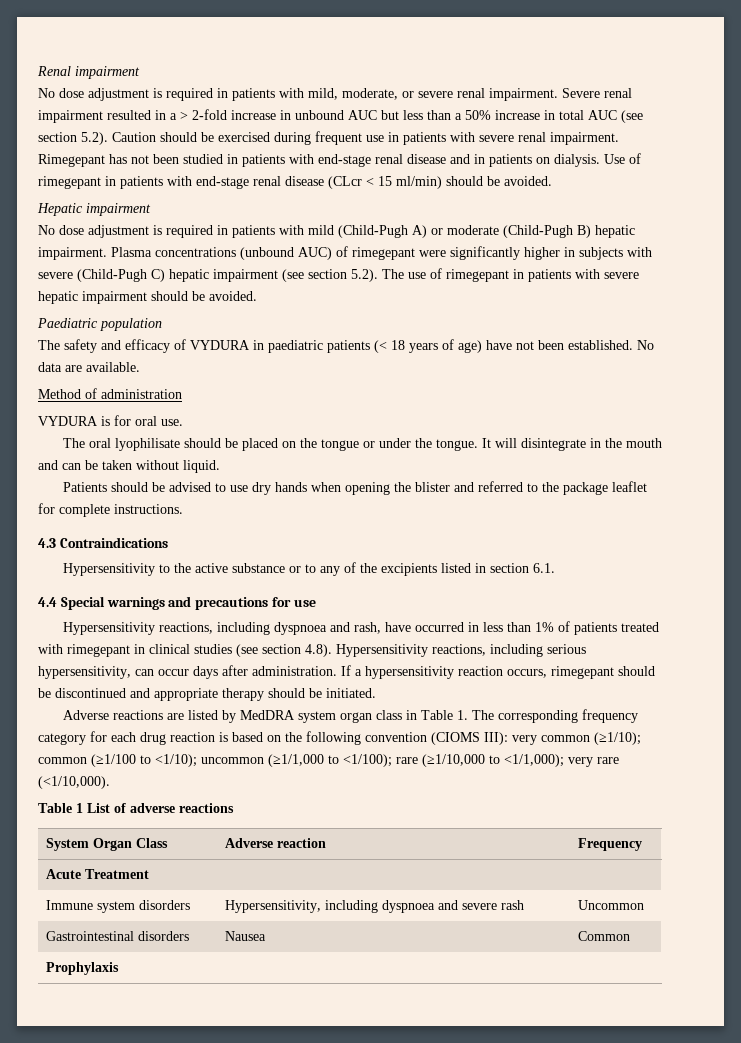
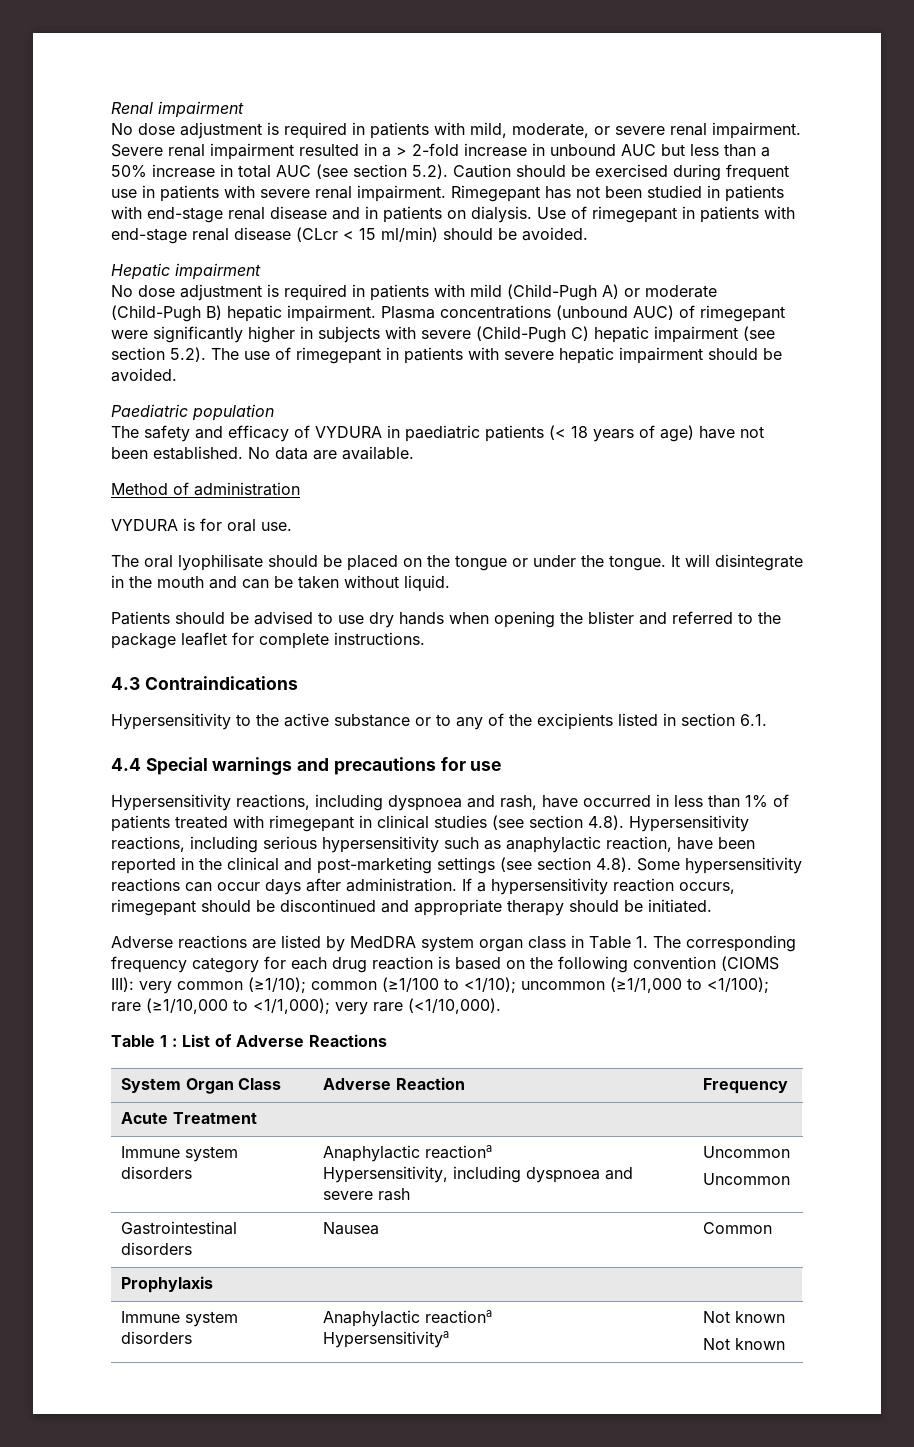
[38,666,131,679] hypersensitivity, -> [322,836,755,853] [111,857,802,874] [111,878,180,892] hypersensitivity such as anaphylactic reaction, have been reported in the clinical and post-marketing settings (see section 4.8). Some hypersensitivity reactions
(83, 808) none -> [172,1038,177,1047] :
[130,803,234,813] adverse reactions -> [236,1034,387,1047] Adverse Reactions
[277,838,327,848] reaction -> [395,1077,465,1090] Reaction
(191, 905) none -> [323,1145,493,1162] Anaphylactic reactiona //
(645, 905) none -> [703,1173,791,1185] // Uncommon
(120, 968) none -> [121,1311,239,1327] [121,1331,193,1344] [323,1310,493,1327] [323,1331,450,1348] [703,1311,786,1323] [703,1338,786,1350] // Immune system disorders | Anaphylactic reactiona // Hypersensitivitya | Not known // Not known

